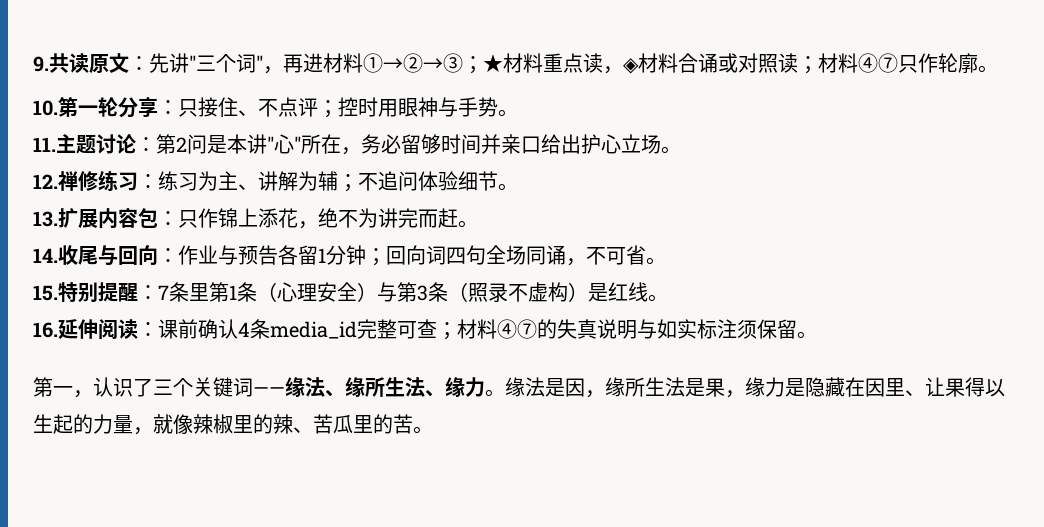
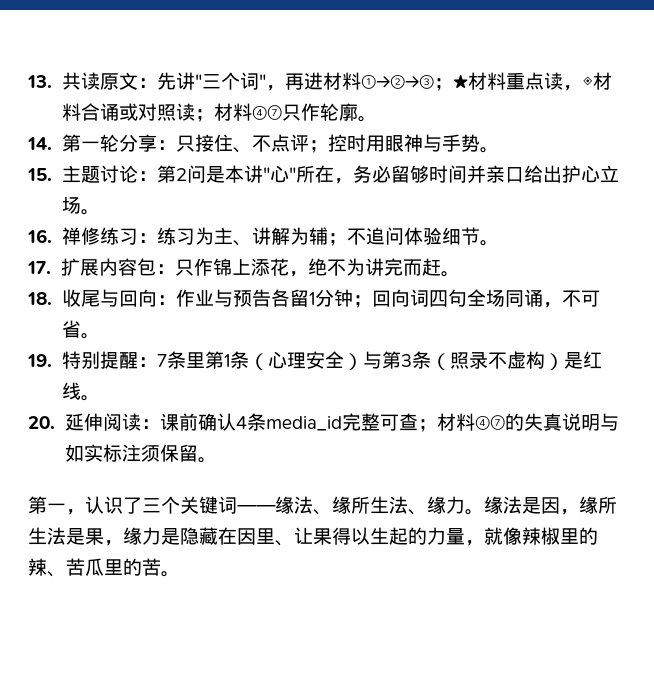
[33,56,49,72] 9. -> [27,75,52,88] 13.
[33,100,58,116] 10. -> [27,137,52,150] 14.
[33,137,56,152] 11. -> [27,168,52,181] 15.
[33,174,58,189] 12. -> [27,229,52,243] 16.
[33,211,58,227] 13. -> [27,261,51,274] 17.
[33,248,58,263] 14. -> [27,292,52,305] 18.
[33,285,58,301] 15. -> [27,354,52,367] 19.
[33,322,58,338] 16. -> [28,416,55,429] 20.

